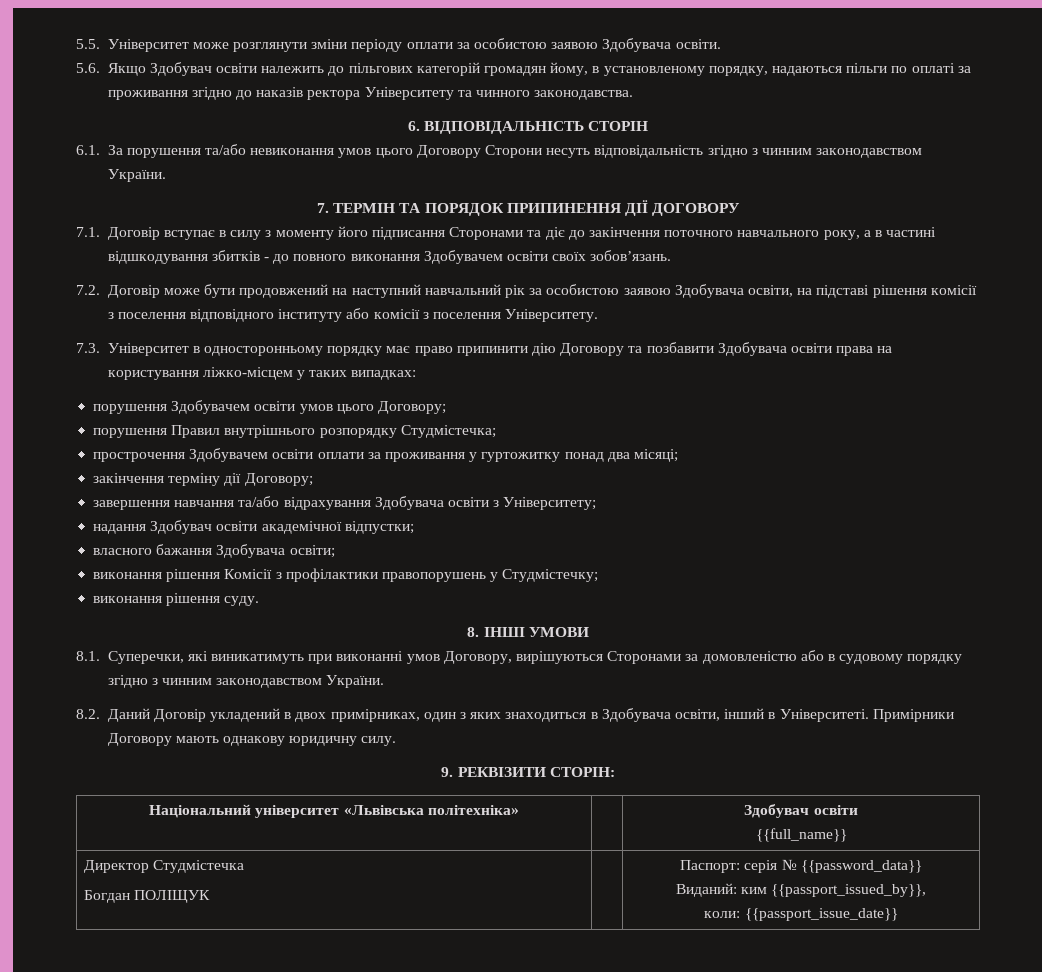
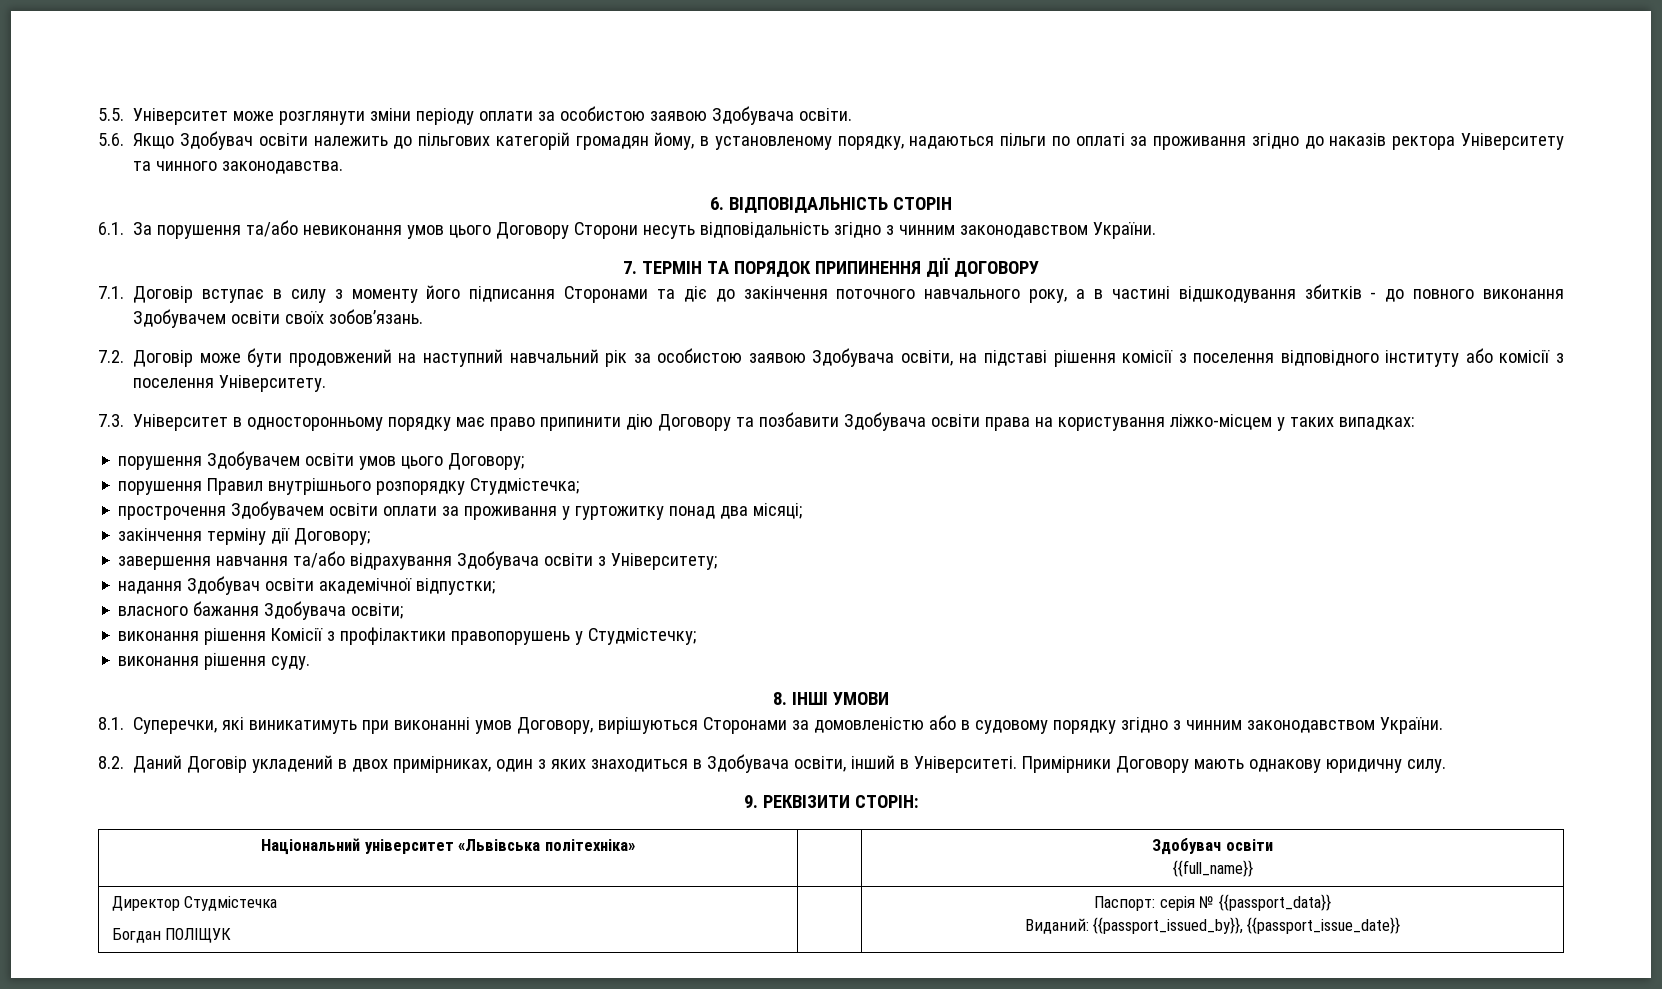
[800,860,922,873] {{password_data}} -> [1218,894,1331,911] {{passport_data}}
[741,887,767,894] ким -> (1089, 926) none
[704,911,741,918] // коли: -> (1243, 925) none

